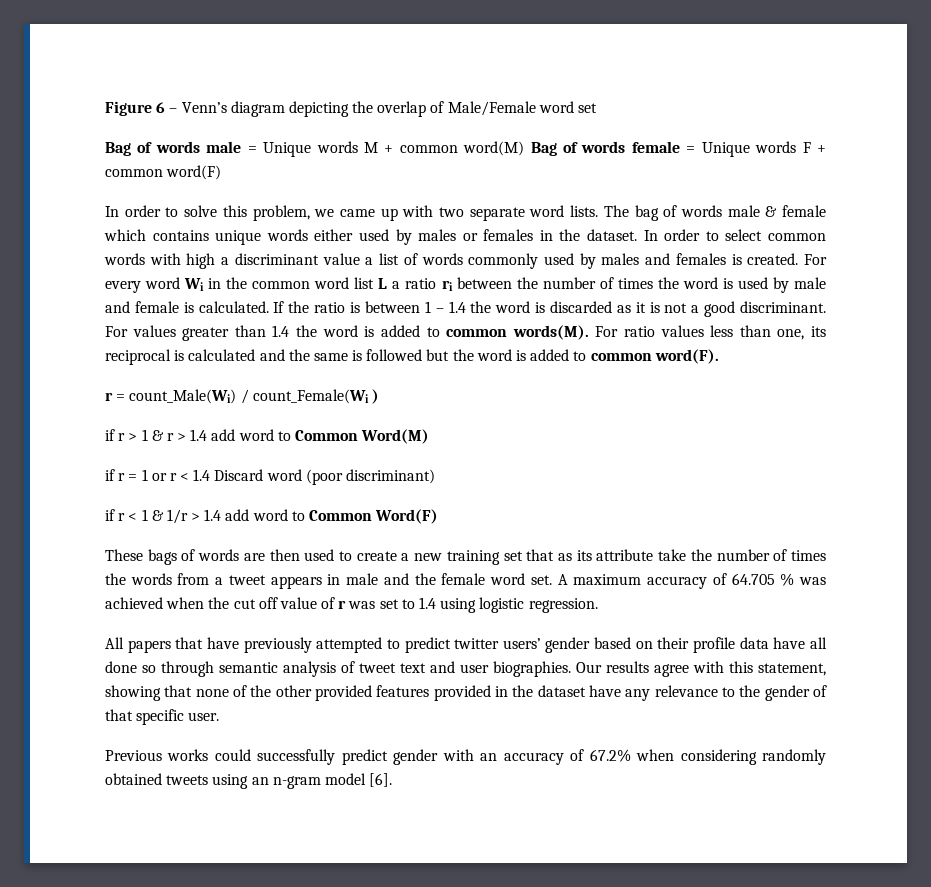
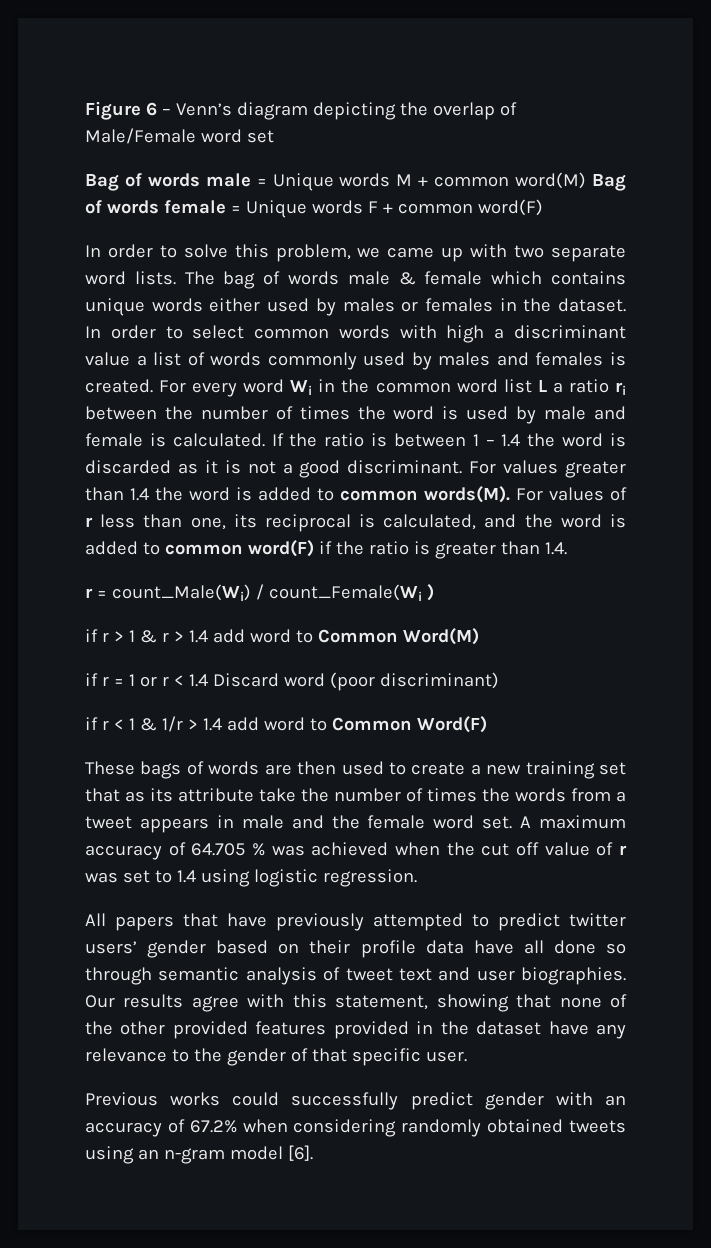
[623,325,704,337] ratio values -> [549,487,627,501] [85,517,93,527] values of r
[188,349,719,364] calculated and the same is followed but the word is added to common word(F). -> [383,514,626,530] [85,540,567,559] calculated, and the word is added to common word(F) if the ratio is greater than 1.4.

